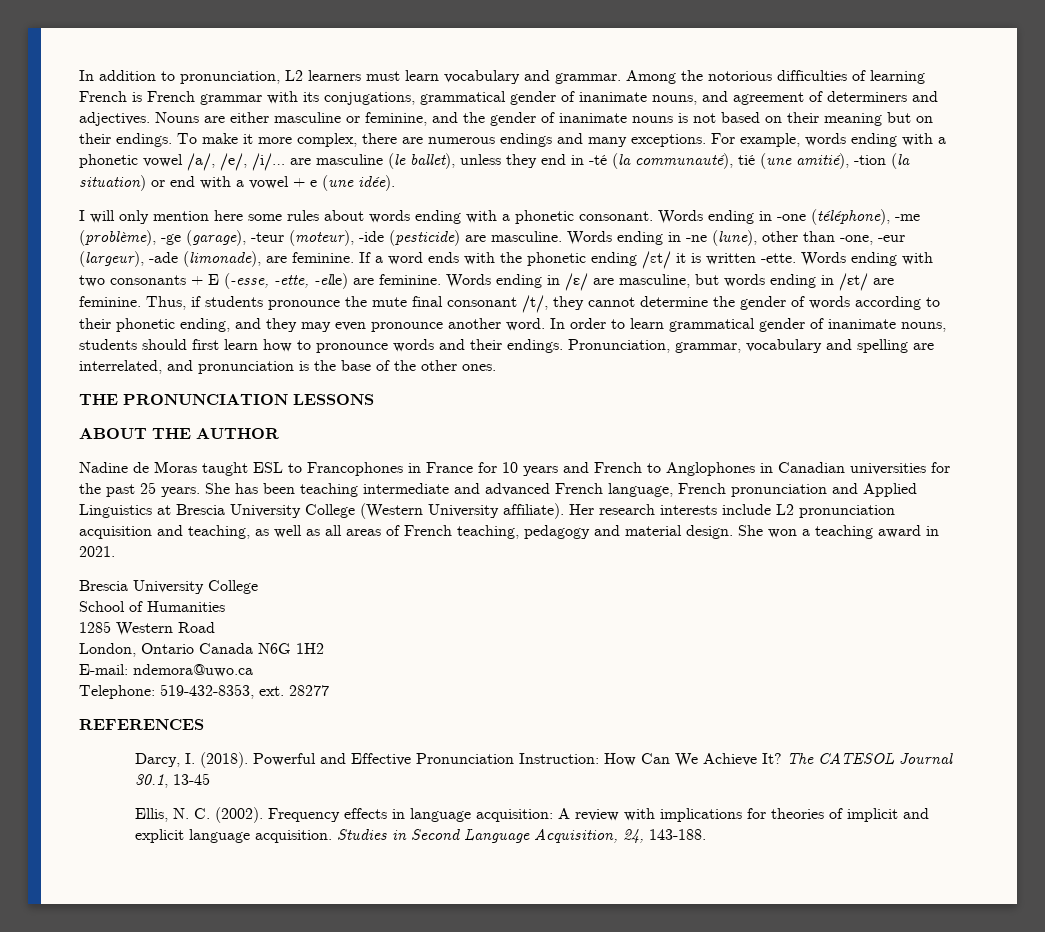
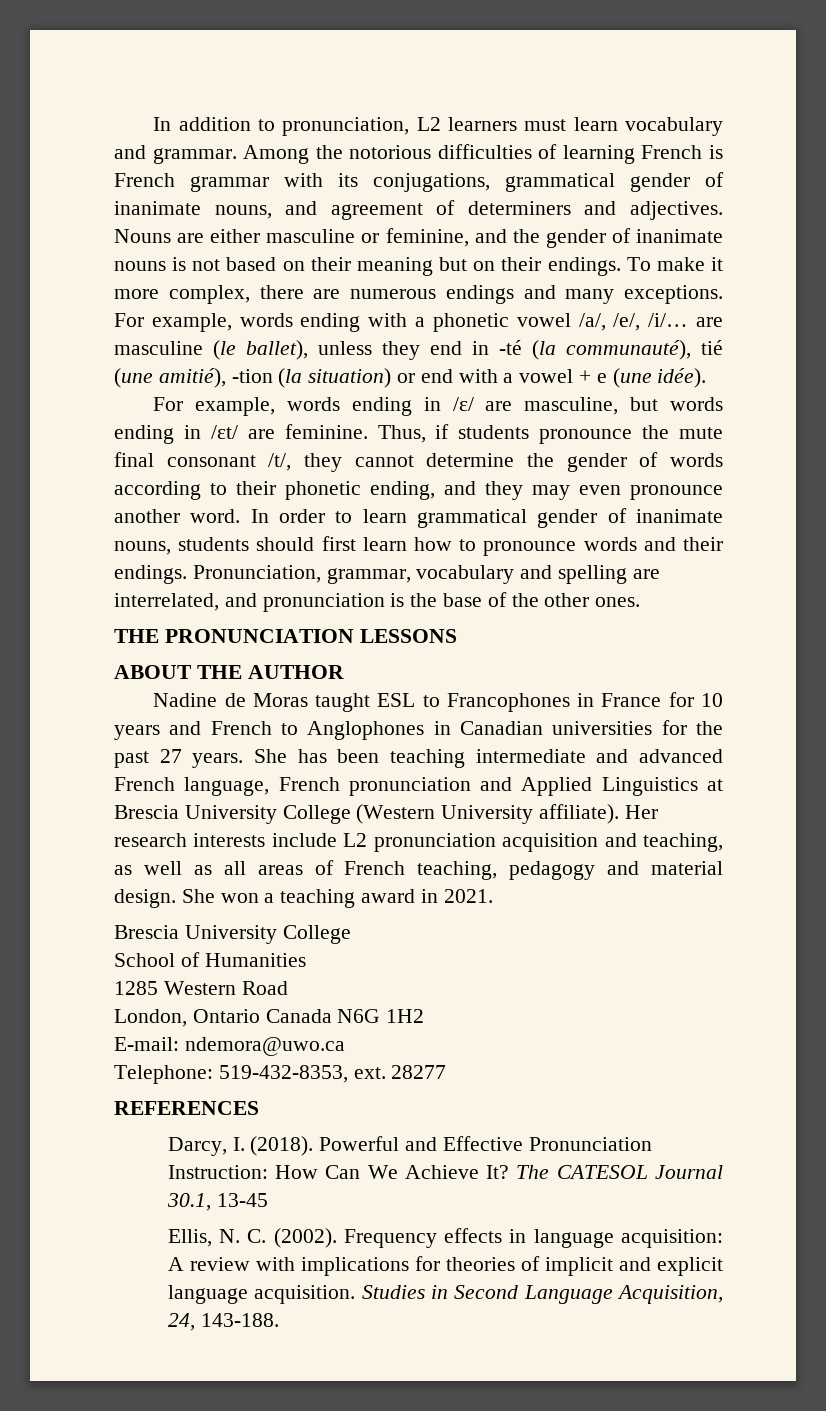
[79,209,920,225] [79,230,905,246] [79,251,933,269] [79,273,491,289] I will only mention here some rules about words ending with a phonetic consonant. Words ending in -one (téléphone), -me (problème), -ge (garage), -teur (moteur), -ide (pesticide) are masculine. Words ending in -ne (lune), other than -one, -eur (largeur), -ade (limonade), are feminine. If a word ends with the phonetic ending /εt/ it is written -ette. Words ending with two consonants + E (-esse, -ette, -elle) are feminine. Words -> [153,397,341,416] For example, words
[140,482,156,494] 25 -> [159,749,182,763] 27

